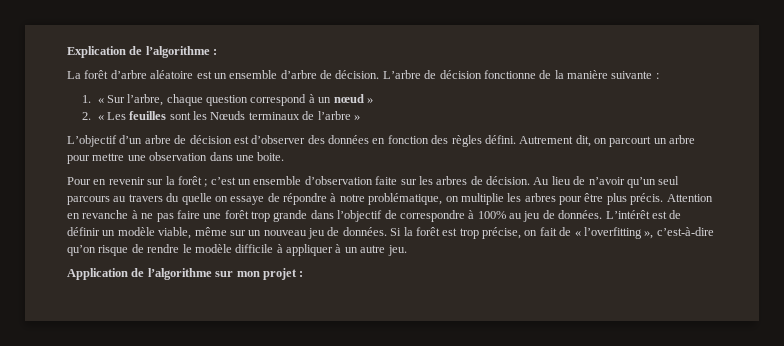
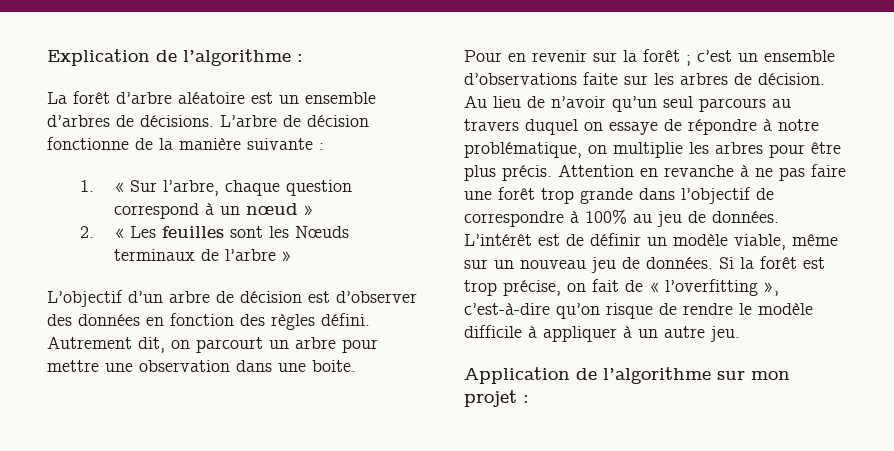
[280,70,380,79] d’arbre de décision. -> [47,115,214,127] d’arbres de décisions.
[304,176,373,185] d’observation -> [464,73,577,85] d’observations
[166,193,212,205] du quelle -> [525,119,578,135] duquel

